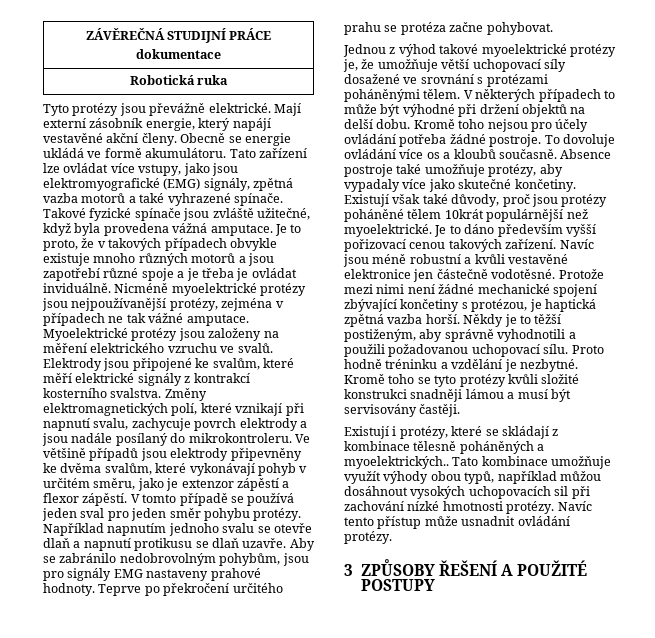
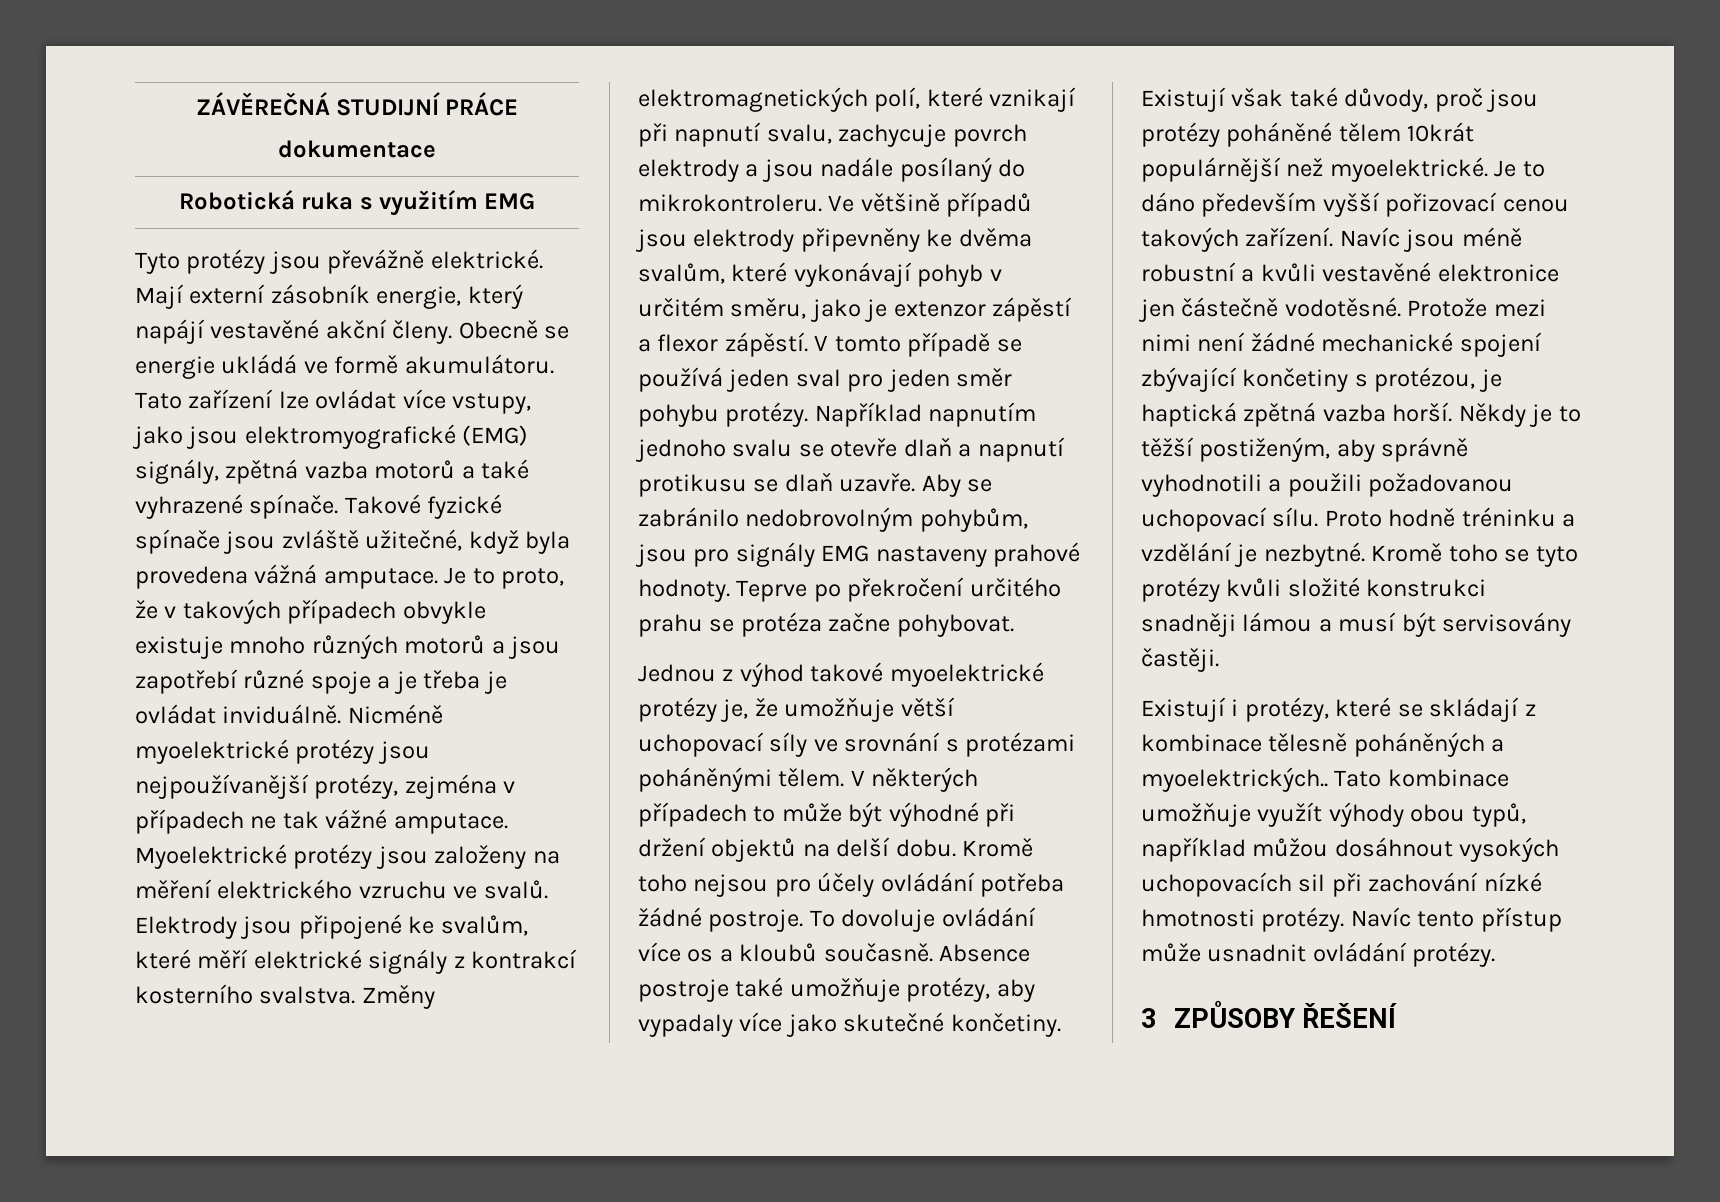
(229, 80) none -> [359,190,536,216] s využitím EMG
[344,74,400,84] dosažené -> (808, 744) none
[500,560,588,576] [360,579,435,591] A POUŽITÉ POSTUPY -> (1398, 1015) none

